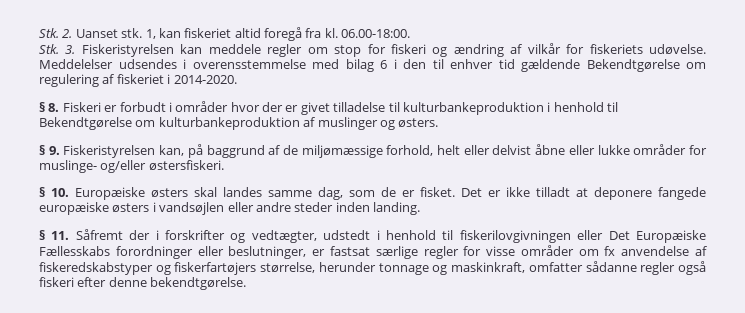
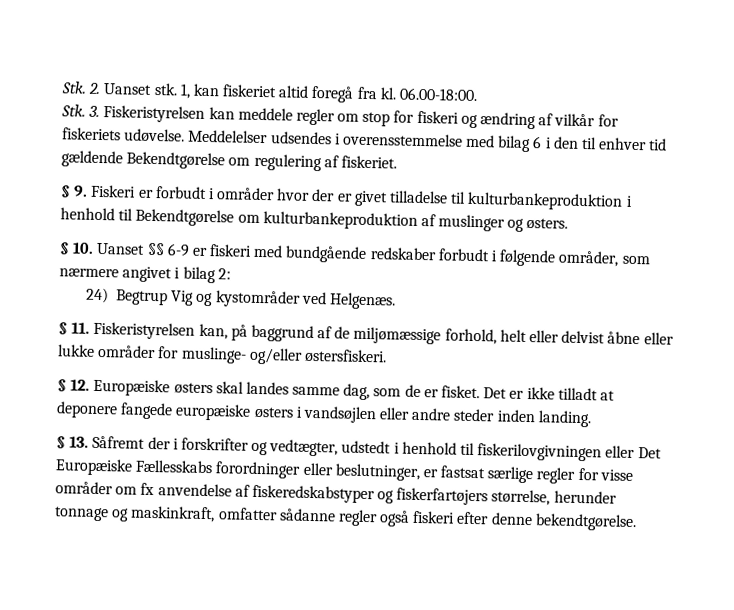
[116,74,237,84] [39,102,60,112] fiskeriet i 2014-2020. // § 8. -> [340,155,397,169] [60,185,89,198] fiskeriet. // § 9.
[48,146,60,155] 9. -> [72,242,650,267] [59,266,231,284] [85,287,396,310] [58,322,91,335] 10. Uanset §§ 6-9 er fiskeri med bundgående redskaber forbudt i følgende områder, som nærmere angivet i bilag 2: // 24) Begtrup Vig og kystområder ved Helgenæs. // § 11.
[51,188,69,197] 10. -> [70,379,91,391] 12.
[51,231,70,240] 11. -> [69,436,90,448] 13.

